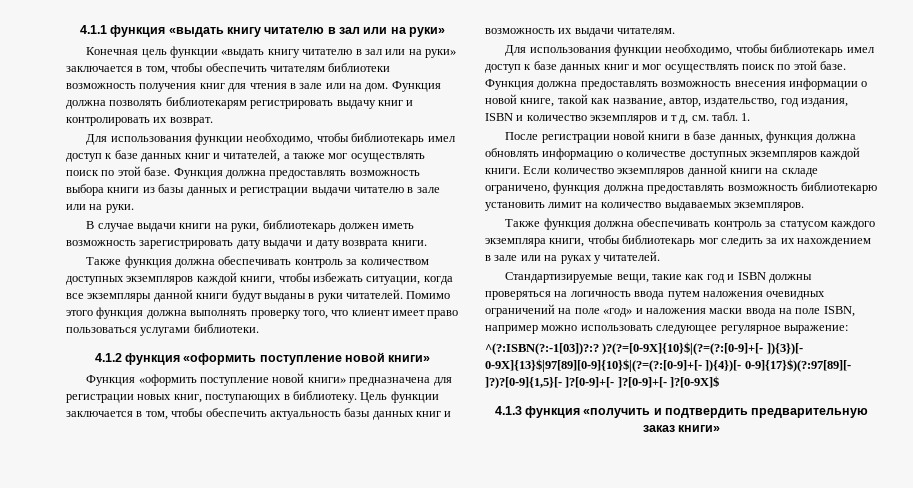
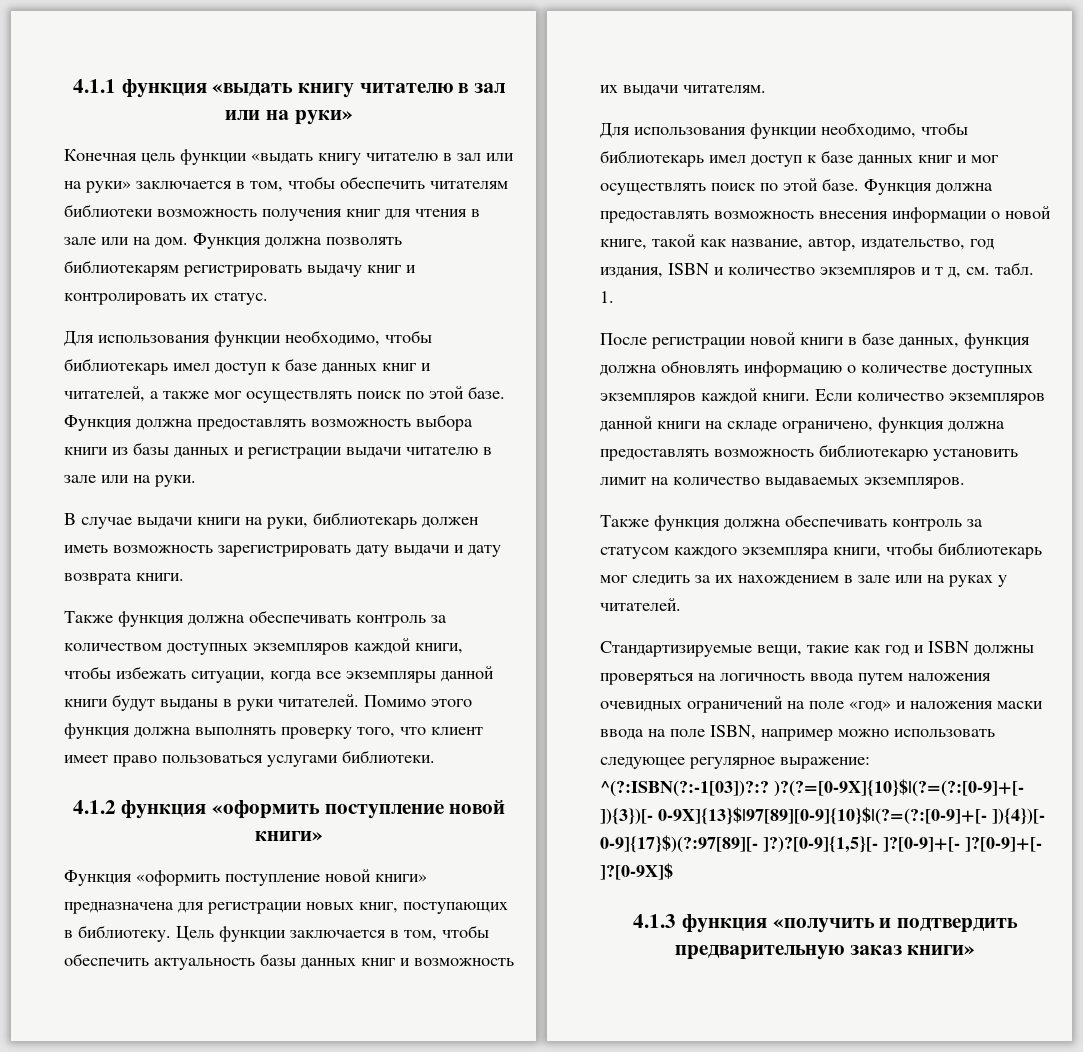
[169,117,213,126] возврат. -> [214,293,268,305] статус.

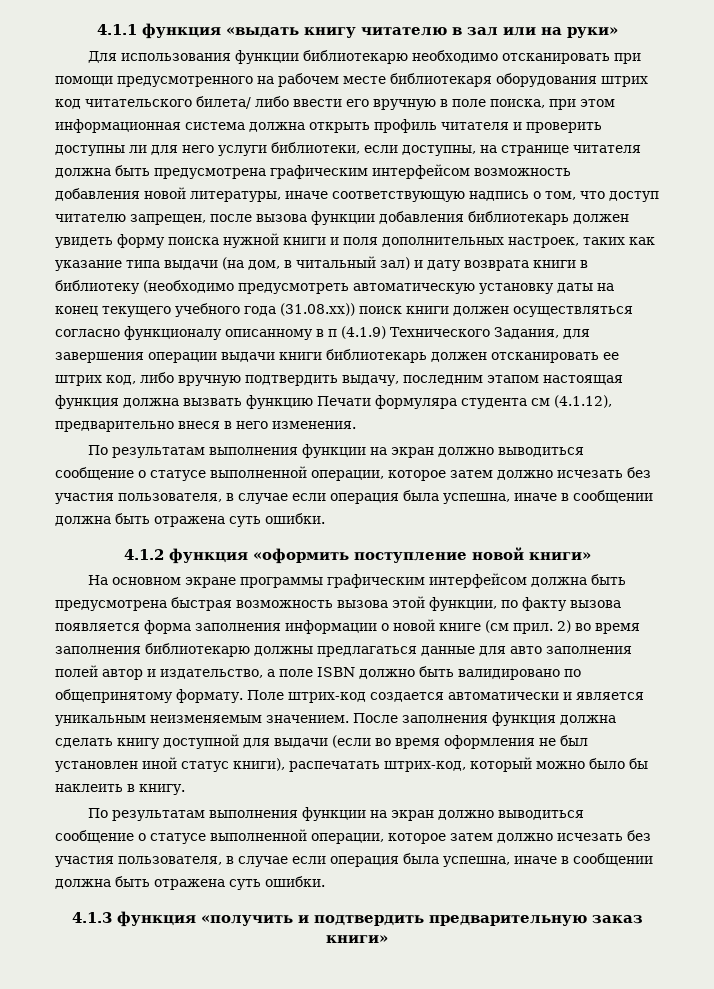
[64,149,514,165] [64,176,508,193] [64,204,480,221] [64,233,402,249] [64,260,416,277] [64,293,268,305] [64,330,432,347] [64,358,431,375] [64,386,505,403] [64,414,473,431] [64,442,492,459] [64,475,196,487] [64,512,479,529] [64,545,501,557] [64,573,184,585] [64,610,447,627] [64,638,463,655] [64,666,494,683] [64,694,472,711] [64,723,483,739] [64,750,435,767] Конечная цель функции «выдать книгу читателю в зал или на руки» заключается в том, чтобы обеспечить читателям библиотеки возможность получения книг для чтения в зале или на дом. Функция должна позволять библиотекарям регистрировать выдачу книг и контролировать их статус. // Для использования функции необходимо, чтобы библиотекарь имел доступ к базе данных книг и читателей, а также мог осуществлять поиск по этой базе. Функция должна предоставлять возможность выбора книги из базы данных и регистрации выдачи читателю в зале или на руки. // В случае выдачи книги на руки, библиотекарь должен иметь возможность зарегистрировать дату выдачи и дату возврата книги. // Также функция должна обеспечивать контроль за количеством доступных экземпляров каждой книги, чтобы избежать ситуации, когда все экземпляры данной книги будут выданы в руки читателей. Помимо этого функция должна выполнять проверку того, что клиент имеет право пользоваться услугами библиотеки. -> [87,50,641,64] [55,73,648,87] [55,96,615,110] [55,119,602,133] [55,142,641,156] [55,164,571,179] [55,187,659,202] [55,211,629,225] [55,233,655,248] [55,256,588,271] [55,280,614,294] [55,303,633,317] [55,326,590,340] [55,349,619,363] [55,372,623,386] [55,395,612,409] [55,421,356,432] [87,444,584,458] [55,466,651,481] [55,490,653,504] [55,513,325,527] Для использования функции библиотекарю необходимо отсканировать при помощи предусмотренного на рабочем месте библиотекаря оборудования штрих код читательского билета/ либо ввести его вручную в поле поиска, при этом информационная система должна открыть профиль читателя и проверить доступны ли для него услуги библиотеки, если доступны, на странице читателя должна быть предусмотрена графическим интерфейсом возможность добавления новой литературы, иначе соответствующую надпись о том, что доступ читателю запрещен, после вызова функции добавления библиотекарь должен увидеть форму поиска нужной книги и поля дополнительных настроек, таких как указание типа выдачи (на дом, в читальный зал) и дату возврата книги в библиотеку (необходимо предусмотреть автоматическую установку даты на конец текущего учебного года (31.08.xx)) поиск книги должен осуществляться согласно функционалу описанному в п (4.1.9) Технического Задания, для завершения операции выдачи книги библиотекарь должен отсканировать ее штрих код, либо вручную подтвердить выдачу, последним этапом настоящая функция должна вызвать функцию Печати формуляра студента см (4.1.12), предварительно внеся в него изменения. // По результатам выполнения функции на экран должно выводиться сообщение о статусе выполненной операции, которое затем должно исчезать без участия пользователя, в случае если операция была успешна, иначе в сообщении должна быть отражена суть ошибки.
[64,869,427,886] [64,902,508,914] [64,925,489,942] [64,953,514,970] [600,85,766,96] [600,122,968,139] [600,150,998,167] [600,178,993,195] [600,206,1051,223] [600,234,994,251] [600,262,1034,279] [600,291,614,303] [600,332,1030,349] [600,360,1033,377] [600,388,1045,405] [600,416,1005,433] [600,444,1018,461] [600,477,965,489] [600,514,983,531] [600,542,1042,559] [600,575,1007,587] [600,598,681,611] [600,641,1034,657] [600,673,991,685] [600,696,1043,713] [600,725,995,741] [600,757,870,769] [600,779,1024,797] [600,807,1045,825] [600,835,1042,853] [600,863,673,880] Функция «оформить поступление новой книги» предназначена для регистрации новых книг, поступающих в библиотеку. Цель функции заключается в том, чтобы обеспечить актуальность базы данных книг и возможность их выдачи читателям. // Для использования функции необходимо, чтобы библиотекарь имел доступ к базе данных книг и мог осуществлять поиск по этой базе. Функция должна предоставлять возможность внесения информации о новой книге, такой как название, автор, издательство, год издания, ISBN и количество экземпляров и т д, см. табл. 1. // После регистрации новой книги в базе данных, функция должна обновлять информацию о количестве доступных экземпляров каждой книги. Если количество экземпляров данной книги на складе ограничено, функция должна предоставлять возможность библиотекарю установить лимит на количество выдаваемых экземпляров. // Также функция должна обеспечивать контроль за статусом каждого экземпляра книги, чтобы библиотекарь мог следить за их нахождением в зале или на руках у читателей. // Стандартизируемые вещи, такие как год и ISBN должны проверяться на логичность ввода путем наложения очевидных ограничений на поле «год» и наложения маски ввода на поле ISBN, например можно использовать следующее регулярное выражение: // ^(?:ISBN(?:-1[03])?:? )?(?=[0-9X]{10}$|(?=(?:[0-9]+[- ]){3})[- 0-9X]{13}$|97[89][0-9]{10}$|(?=(?:[0-9]+[- ]){4})[- 0-9]{17}$)(?:97[89][- ]?)?[0-9]{1,5}[- ]?[0-9]+[- ]?[0-9]+[- ]?[0-9X]$ -> [87,573,626,588] [55,596,621,611] [55,619,640,634] [55,643,632,657] [55,665,581,680] [55,689,644,703] [55,712,616,726] [55,734,588,749] [55,757,648,772] [55,784,185,795] [87,807,584,821] [55,829,651,844] [55,853,653,867] [55,876,325,890] На основном экране программы графическим интерфейсом должна быть предусмотрена быстрая возможность вызова этой функции, по факту вызова появляется форма заполнения информации о новой книге (см прил. 2) во время заполнения библиотекарю должны предлагаться данные для авто заполнения полей автор и издательство, а поле ISBN должно быть валидировано по общепринятому формату. Поле штрих-код создается автоматически и является уникальным неизменяемым значением. После заполнения функция должна сделать книгу доступной для выдачи (если во время оформления не был установлен иной статус книги), распечатать штрих-код, который можно было бы наклеить в книгу. // По результатам выполнения функции на экран должно выводиться сообщение о статусе выполненной операции, которое затем должно исчезать без участия пользователя, в случае если операция была успешна, иначе в сообщении должна быть отражена суть ошибки.

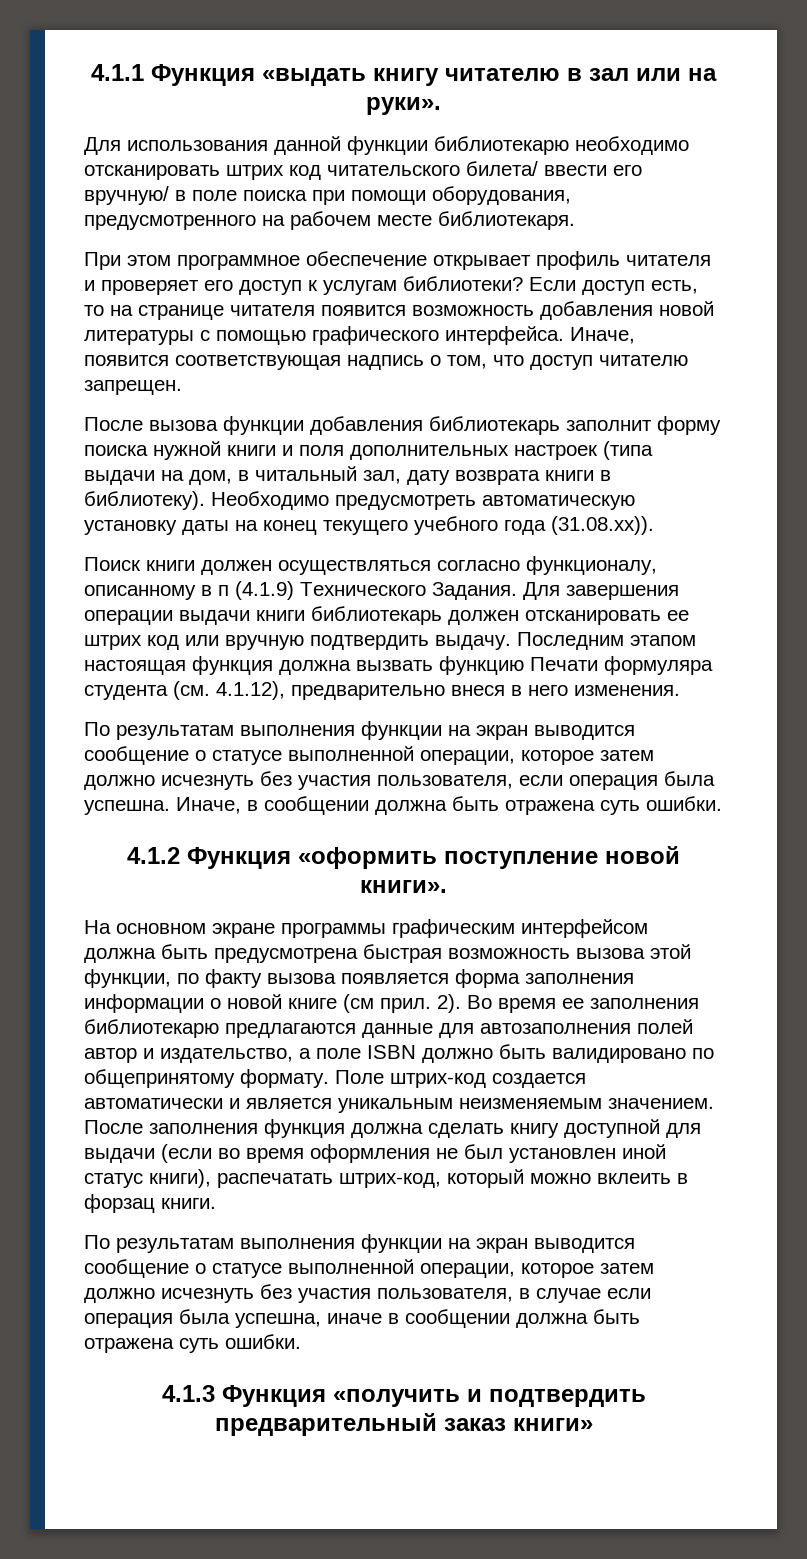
[141,23,221,39] функция -> [151,64,255,86] Функция
[566,27,618,38] руки» -> [366,97,441,115] руки».
(231, 57) none -> [274,136,341,155] данной
(610, 58) none -> [226,161,642,180] [84,186,307,205] штрих код читательского билета/ ввести его вручную/ в поле поиска
(113, 81) none -> [432,186,571,205] оборудования,
[390,73,648,87] [55,96,615,110] [55,119,602,133] [55,142,641,156] [55,164,571,179] [55,187,465,202] библиотекаря оборудования штрих код читательского билета/ либо ввести его вручную в поле поиска, при этом информационная система должна открыть профиль читателя и проверить доступны ли для него услуги библиотеки, если доступны, на странице читателя должна быть предусмотрена графическим интерфейсом возможность добавления новой литературы, иначе соответствующую -> [438,211,575,230] [84,251,711,270] [84,276,698,295] [84,301,714,320] [84,326,635,345] [84,355,341,370] библиотекаря. // При этом программное обеспечение открывает профиль читателя и проверяет его доступ к услугам библиотеки? Если доступ есть, то на странице читателя появится возможность добавления новой литературы с помощью графического интерфейса. Иначе, появится соответствующая
[130,214,252,225] запрещен, после -> [84,380,182,395] [84,417,143,431] запрещен. // После
[573,214,629,224] [55,237,113,248] должен увидеть -> [566,420,652,431] заполнит
[508,237,655,248] [55,257,244,271] настроек, таких как указание типа выдачи (на -> [514,441,653,460] [84,470,184,485] настроек (типа выдачи на
[380,257,423,270] зал) и -> [363,470,401,484] зал,
[55,280,234,294] библиотеку (необходимо -> [84,491,329,510] библиотеку). Необходимо
[280,303,402,316] (31.08.xx)) поиск -> [551,516,654,535] [84,557,141,571] (31.08.xx)). // Поиск
[124,326,222,340] функционалу -> [526,556,657,575] функционалу,
[494,327,590,339] Задания, для -> [432,582,560,600] Задания. Для
[106,372,483,386] код, либо вручную подтвердить выдачу, последним -> [147,632,624,650] код или вручную подтвердить выдачу. Последним
[531,395,612,408] см (4.1.12), -> [173,681,285,700] (см. 4.1.12),
[437,447,584,457] [55,466,651,481] [55,490,557,504] должно выводиться сообщение о статусе выполненной операции, которое затем должно исчезать без участия пользователя, в случае если операция была успешна, иначе -> [534,725,635,740] [84,746,654,765] [84,771,715,790] [84,797,241,815] выводится сообщение о статусе выполненной операции, которое затем должно исчезнуть без участия пользователя, если операция была успешна. Иначе,
[168,548,248,564] функция -> [187,847,291,869] Функция
[528,552,591,560] книги» -> [360,880,447,893] книги».
[557,620,640,634] [55,643,632,657] 2) во время заполнения библиотекарю должны предлагаться данные для авто заполнения -> [437,994,699,1013] [84,1019,631,1038] 2). Во время ее заполнения библиотекарю предлагаются данные для автозаполнения
[589,758,648,769] [55,784,185,795] [87,807,584,821] [55,829,623,844] было бы наклеить в книгу. // По результатам выполнения функции на экран должно выводиться сообщение о статусе выполненной операции, которое затем должно исчезать -> [597,1173,688,1184] [84,1194,216,1213] [84,1234,635,1253] [84,1259,654,1278] [84,1288,254,1303] вклеить в форзац книги. // По результатам выполнения функции на экран выводится сообщение о статусе выполненной операции, которое затем должно исчезнуть
[116,911,196,927] функция -> [221,1385,326,1407] Функция
[428,915,587,926] предварительную -> [214,1413,437,1436] предварительный

